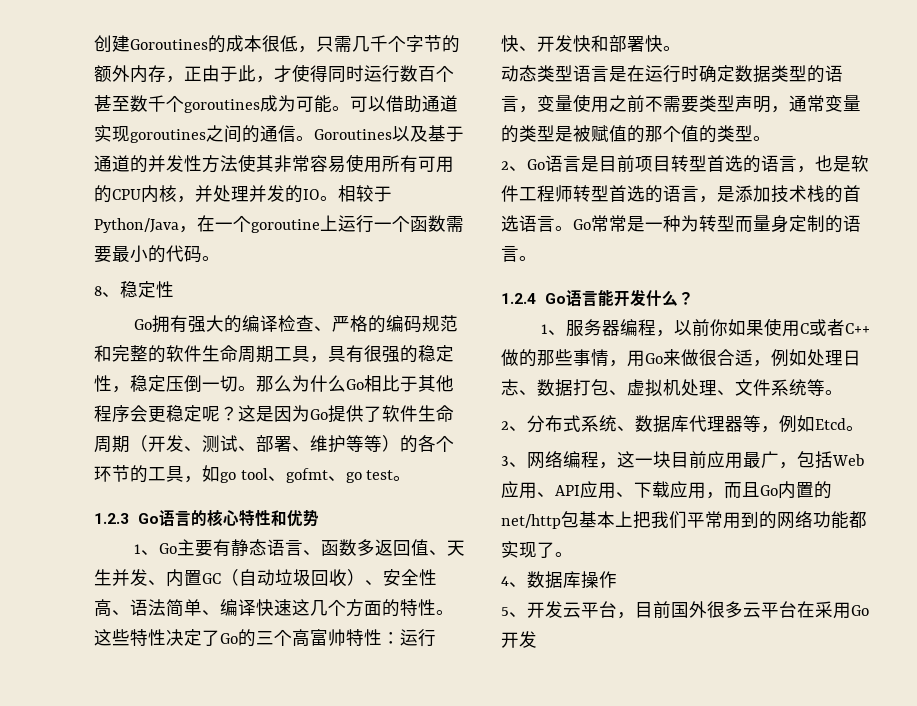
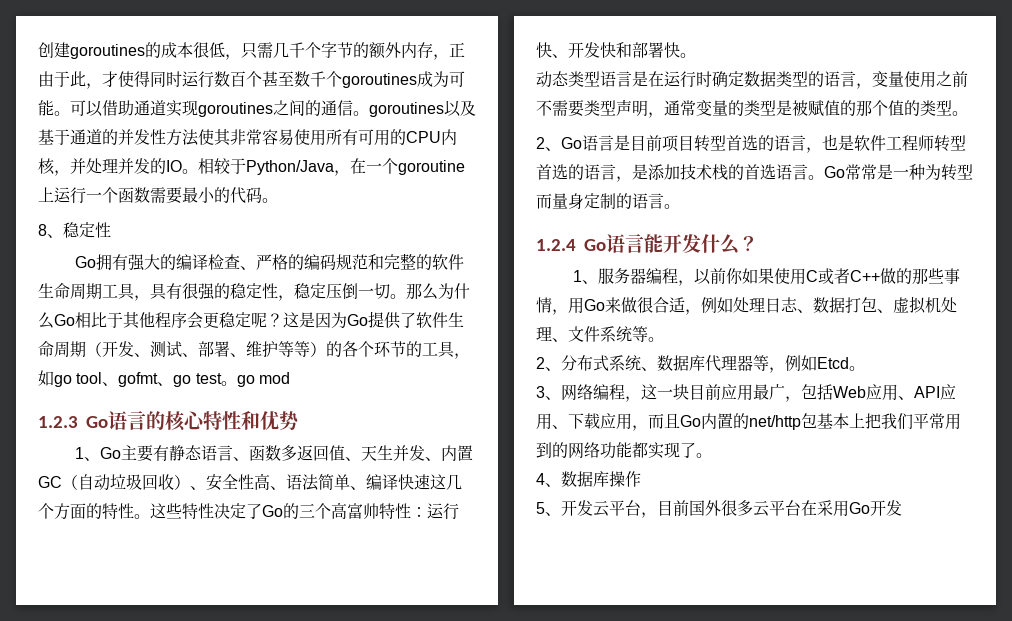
[130,39,208,50] Goroutines -> [70,44,145,59] goroutines
[314,129,392,140] Goroutines -> [369,102,444,117] goroutines
(412, 478) none -> [236,372,290,387] go mod

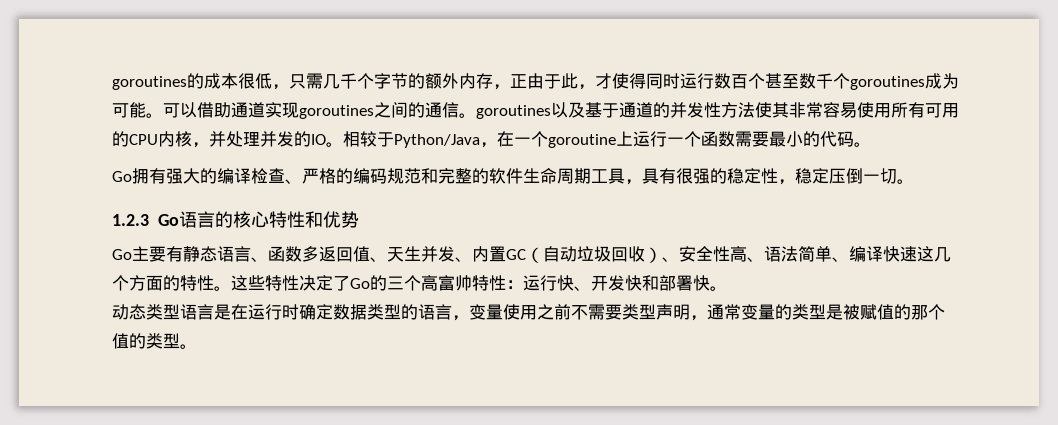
[38,42,70,58] 创建 -> (112, 83) none
[38,222,111,238] // 8、稳定性 -> (871, 144) none
[406,283,470,300] [38,311,464,329] [38,341,470,359] [38,370,290,387] 那么为什么Go相比于其他程序会更稳定呢？这是因为Go提供了软件生命周期（开发、测试、部署、维护等等）的各个环节的工具，如go tool、gofmt、go test。go mod -> (914, 181) none
[75,447,101,461] 1、 -> (359, 219) none
[536,134,966,153] [536,164,973,182] [536,193,680,209] [536,234,758,254] [573,268,961,286] [536,296,957,315] [536,326,664,342] [536,355,865,373] [536,384,956,402] [536,413,961,431] [536,442,712,459] [536,471,641,487] [536,500,902,518] // 2、Go语言是目前项目转型首选的语言，也是软件工程师转型首选的语言，是添加技术栈的首选语言。Go常常是一种为转型而量身定制的语言。 // 1.2.4 Go语言能开发什么？ // 1、服务器编程，以前你如果使用C或者C++做的那些事情，用Go来做很合适，例如处理日志、数据打包、虚拟机处理、文件系统等。 // 2、分布式系统、数据库代理器等，例如Etcd。 // 3、网络编程，这一块目前应用最广，包括Web应用、API应用、下载应用，而且Go内置的net/http包基本上把我们平常用到的网络功能都实现了。 // 4、数据库操作 // 5、开发云平台，目前国外很多云平台在采用Go开发 -> (197, 346) none

